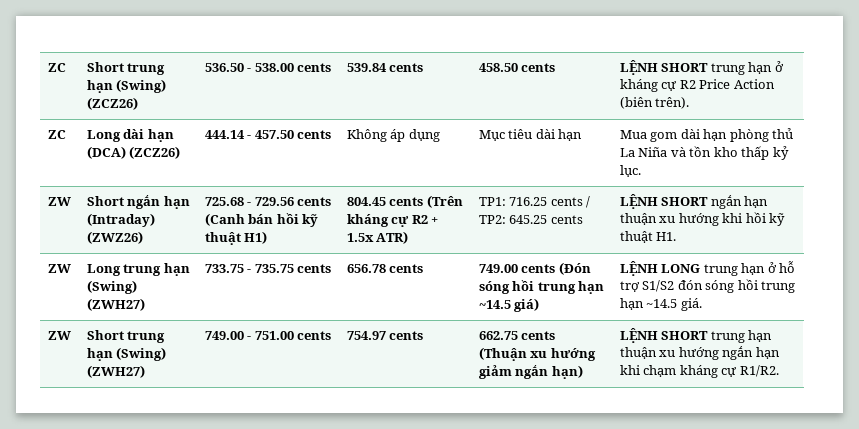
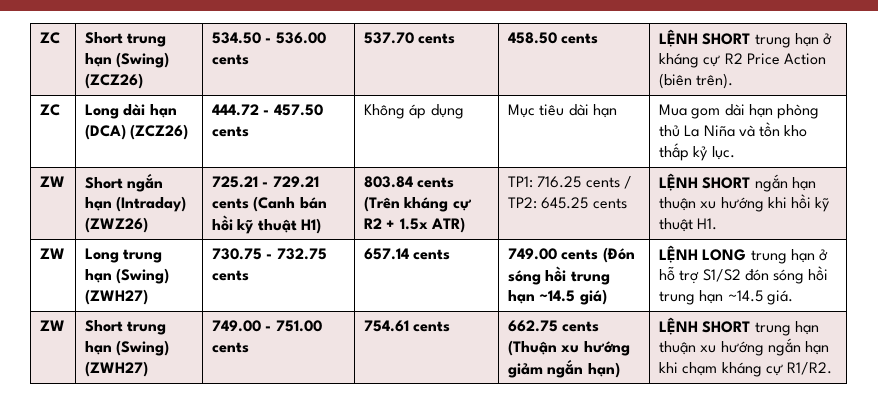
[204,63,332,72] [346,63,387,72] 536.50 - 538.00 cents | 539.84 -> [211,32,326,44] [211,54,249,65] [363,32,414,44] 534.50 - 536.00 cents | 537.70
[204,130,245,139] 444.14 -> [211,104,259,116] 444.72
[204,197,294,206] 725.68 - 729.56 -> [211,176,319,188] 725.21 - 729.21
[346,197,386,206] 804.45 -> [363,176,413,188] 803.84
[204,264,332,273] [346,264,386,273] 733.75 - 735.75 cents | 656.78 -> [211,248,327,260] [211,270,249,281] [363,248,409,260] 730.75 - 732.75 cents | 657.14
[346,331,386,340] 754.97 -> [363,320,409,332] 754.61

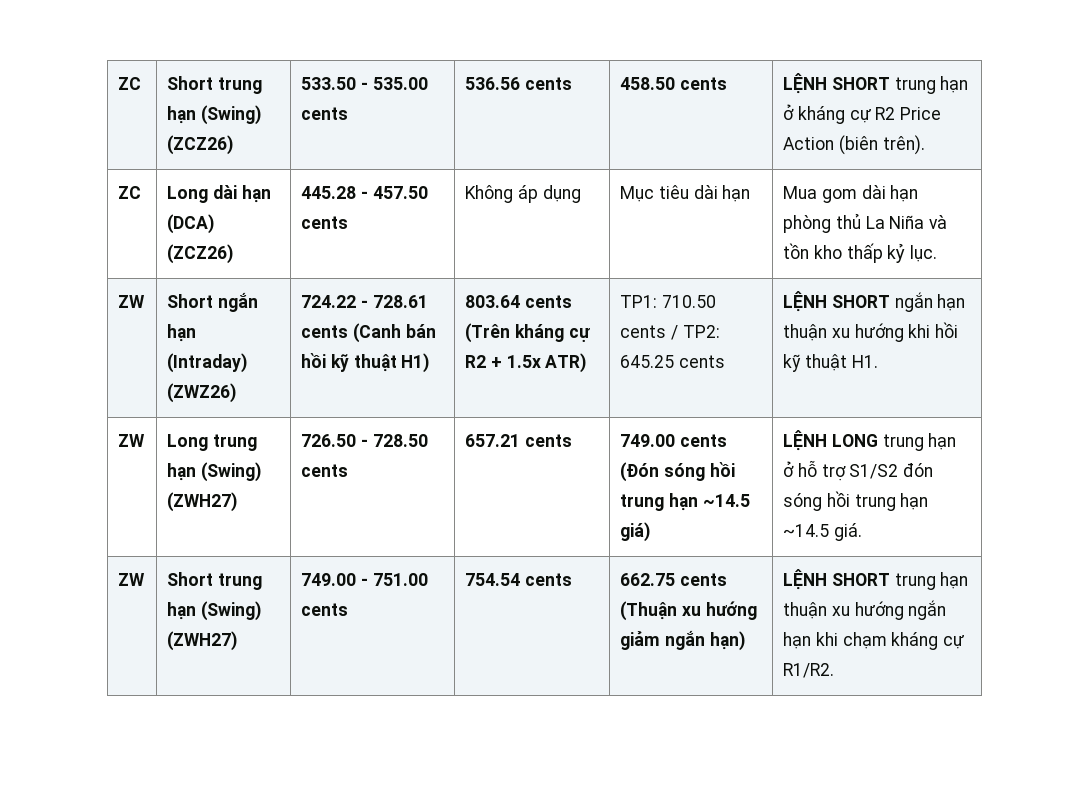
[211,32,326,44] [211,54,249,65] [363,32,414,44] 534.50 - 536.00 cents | 537.70 -> [301,77,428,90] [301,107,349,120] [465,77,521,90] 533.50 - 535.00 cents | 536.56
[211,104,259,116] 444.72 -> [301,186,357,199] 445.28
[211,176,319,188] 725.21 - 729.21 -> [301,295,428,308] 724.22 - 728.61
[363,176,413,188] 803.84 -> [465,295,521,308] 803.64
[537,176,582,188] 716.25 -> [661,295,716,308] 710.50
[211,248,327,260] [211,270,249,281] [363,248,409,260] 730.75 - 732.75 cents | 657.14 -> [301,434,428,447] [301,464,349,477] [465,434,521,447] 726.50 - 728.50 cents | 657.21
[363,320,409,332] 754.61 -> [465,573,521,586] 754.54

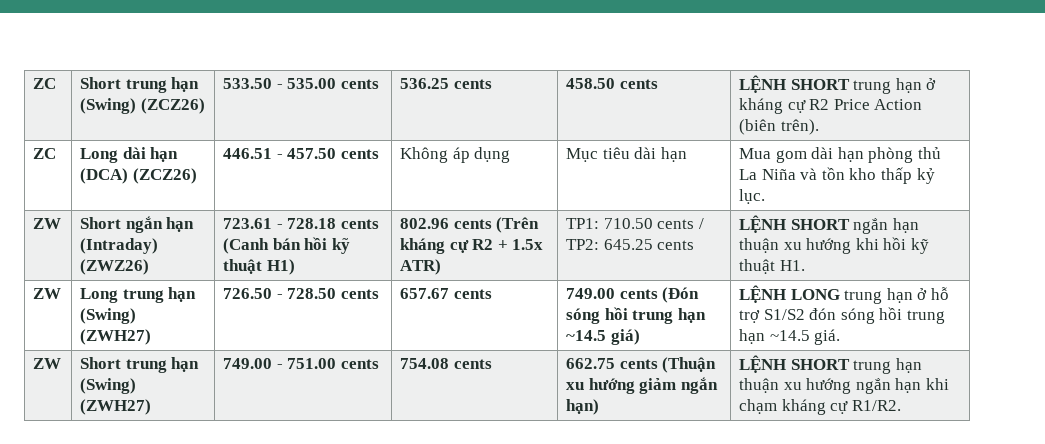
[465,77,521,90] 536.56 -> [400,78,450,89] 536.25
[301,186,357,199] 445.28 -> [223,148,273,159] 446.51
[301,295,428,308] 724.22 - 728.61 -> [223,218,337,229] 723.61 - 728.18
[465,295,521,308] 803.64 -> [400,218,450,229] 802.96
[465,434,521,447] 657.21 -> [400,288,450,299] 657.67
[465,573,521,586] 754.54 -> [400,358,450,369] 754.08

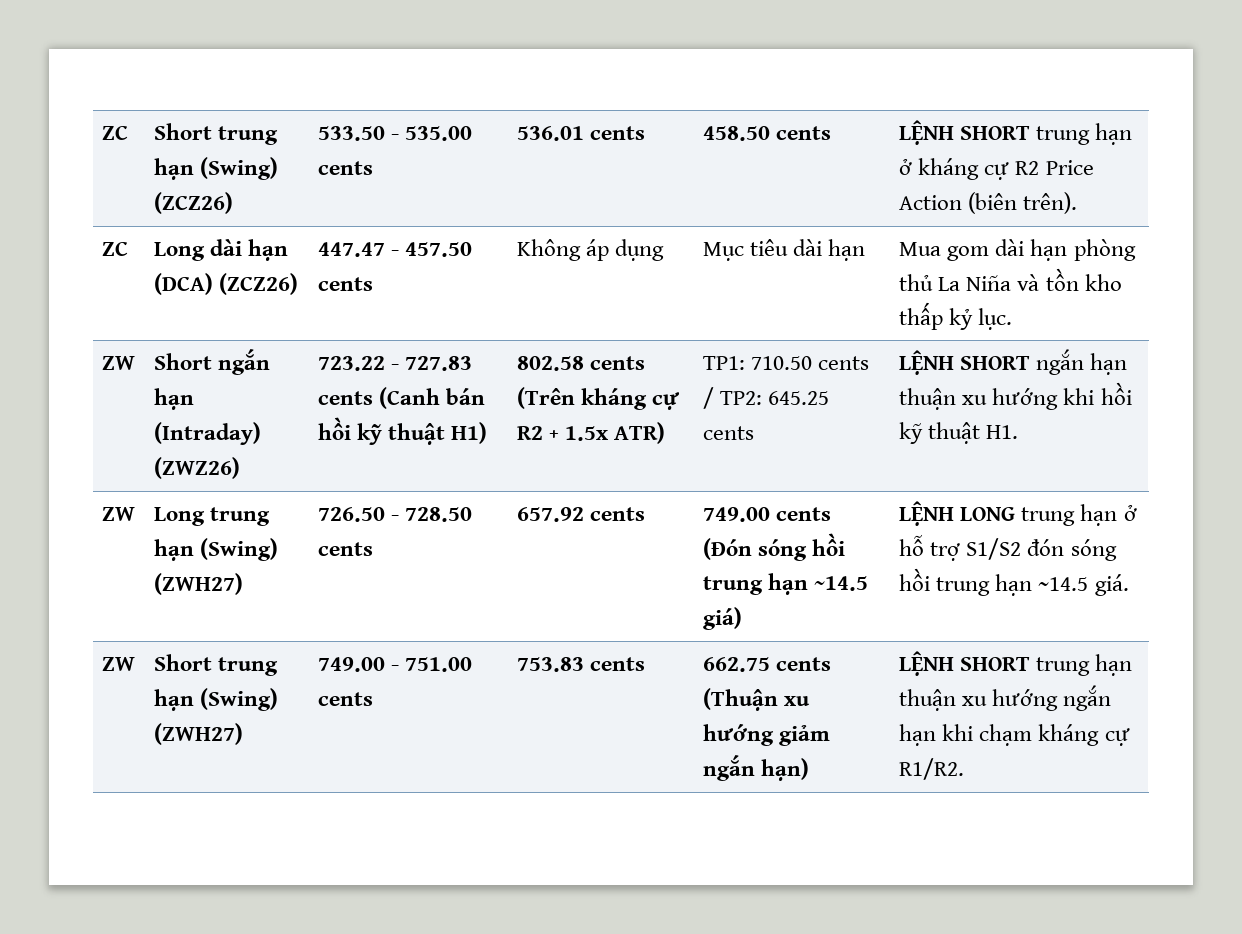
[400,78,450,89] 536.25 -> [517,126,585,141] 536.01
[223,148,273,159] 446.51 -> [318,242,386,257] 447.47
[223,218,337,229] 723.61 - 728.18 -> [318,356,473,371] 723.22 - 727.83
[400,218,450,229] 802.96 -> [517,356,585,371] 802.58
[400,288,450,299] 657.67 -> [517,507,585,522] 657.92
[400,358,450,369] 754.08 -> [517,657,585,672] 753.83

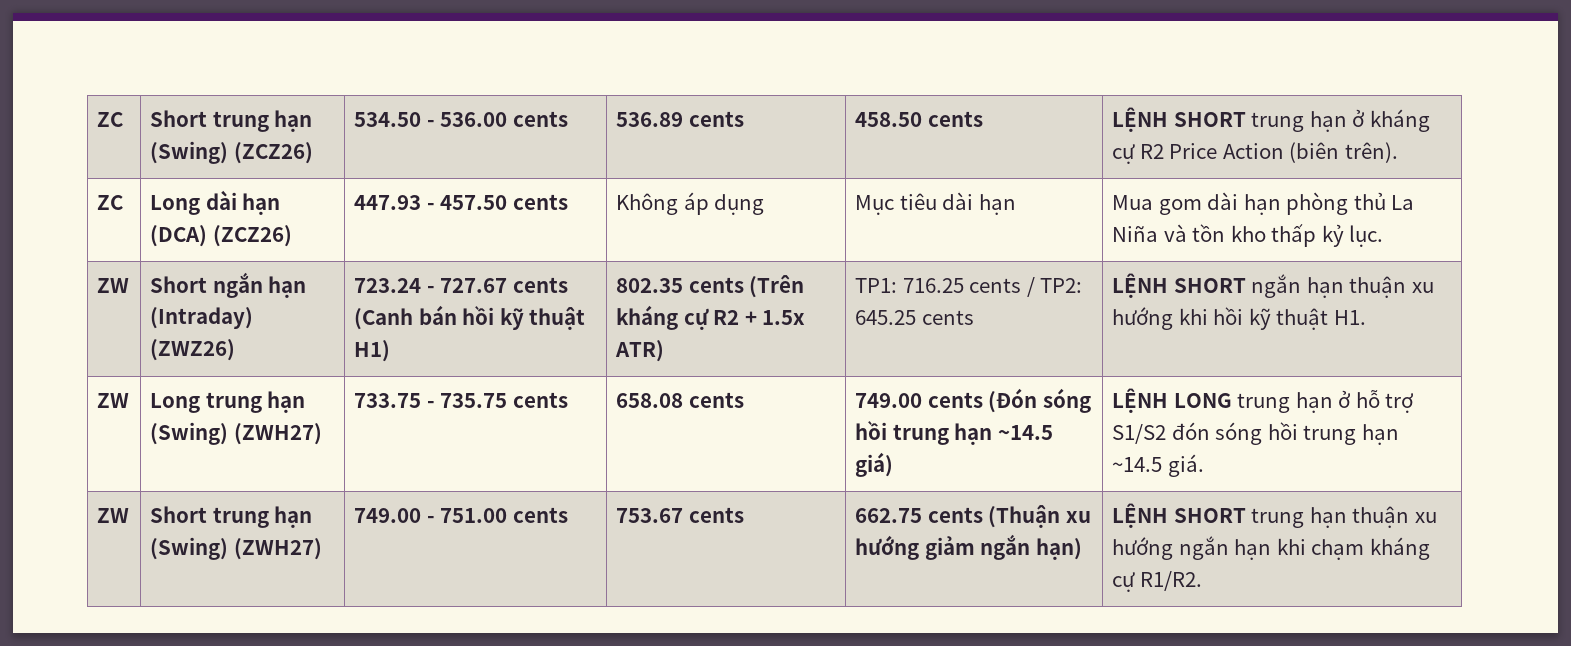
[318,126,473,141] [318,161,374,175] [517,126,585,141] 533.50 - 535.00 cents | 536.01 -> [354,111,568,127] [616,112,684,127] 534.50 - 536.00 cents | 536.89
[318,242,386,257] 447.47 -> [354,195,422,210] 447.93
[318,356,473,371] 723.22 - 727.83 -> [354,278,508,293] 723.24 - 727.67
[517,356,585,371] 802.58 -> [616,278,684,293] 802.35
[751,356,813,370] 710.50 -> [902,278,964,293] 716.25
[318,507,473,522] [318,542,374,556] [517,507,585,522] 726.50 - 728.50 cents | 657.92 -> [354,392,568,408] [616,393,684,408] 733.75 - 735.75 cents | 658.08
[517,657,585,672] 753.83 -> [616,508,684,523] 753.67

